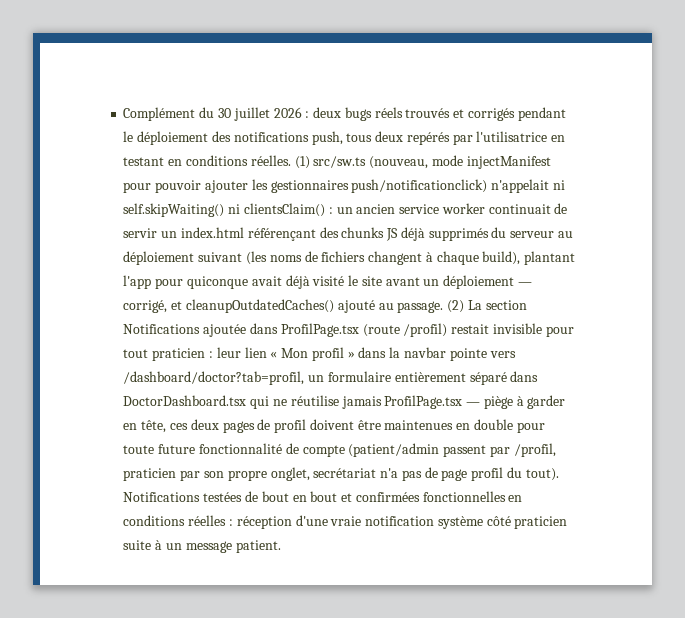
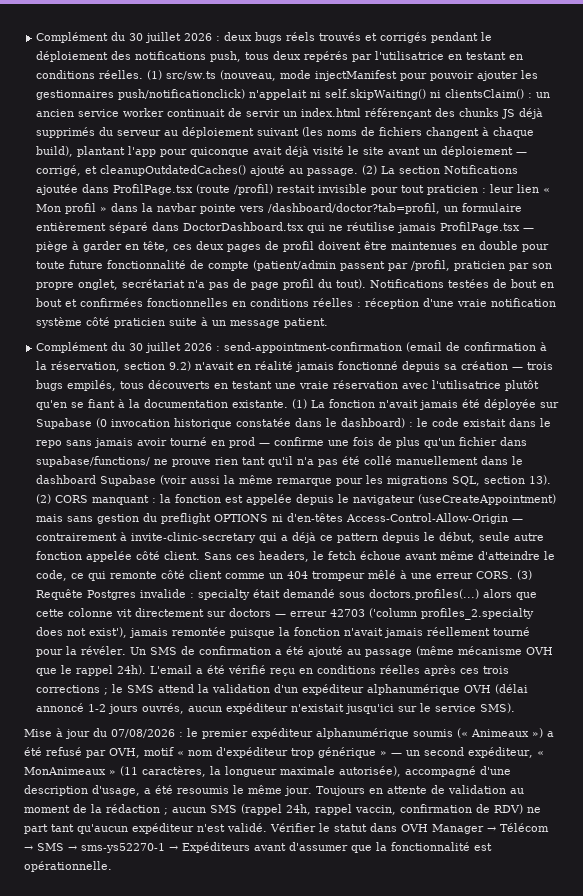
(281, 546) none -> [36,342,548,353] [36,361,554,372] [36,380,540,391] [36,399,560,410] [36,418,552,429] [36,437,528,448] [36,456,524,467] [36,475,552,486] [36,494,557,505] [36,513,524,524] [36,532,545,543] [36,551,556,562] [36,570,533,581] [36,589,538,600] [36,608,535,620] [36,627,531,638] [36,646,554,657] [36,665,510,676] [36,684,529,695] [36,703,516,714] [24,728,554,739] [24,747,544,758] [24,766,511,777] [24,785,524,796] [24,804,541,815] [24,823,549,834] [24,842,492,853] [24,861,112,872] // Complément du 30 juillet 2026 : send-appointment-confirmation (email de confirmation à la réservation, section 9.2) n'avait en réalité jamais fonctionné depuis sa création — trois bugs empilés, tous découverts en testant une vraie réservation avec l'utilisatrice plutôt qu'en se fiant à la documentation existante. (1) La fonction n'avait jamais été déployée sur Supabase (0 invocation historique constatée dans le dashboard) : le code existait dans le repo sans jamais avoir tourné en prod — confirme une fois de plus qu'un fichier dans supabase/functions/ ne prouve rien tant qu'il n'a pas été collé manuellement dans le dashboard Supabase (voir aussi la même remarque pour les migrations SQL, section 13). (2) CORS manquant : la fonction est appelée depuis le navigateur (useCreateAppointment) mais sans gestion du preflight OPTIONS ni d'en-têtes Access-Control-Allow-Origin — contrairement à invite-clinic-secretary qui a déjà ce pattern depuis le début, seule autre fonction appelée côté client. Sans ces headers, le fetch échoue avant même d'atteindre le code, ce qui remonte côté client comme un 404 trompeur mêlé à une erreur CORS. (3) Requête Postgres invalide : specialty était demandé sous doctors.profiles(...) alors que cette colonne vit directement sur doctors — erreur 42703 ('column profiles_2.specialty does not exist'), jamais remontée puisque la fonction n'avait jamais réellement tourné pour la révéler. Un SMS de confirmation a été ajouté au passage (même mécanisme OVH que le rappel 24h). L'email a été vérifié reçu en conditions réelles après ces trois corrections ; le SMS attend la validation d'un expéditeur alphanumérique OVH (délai annoncé 1-2 jours ouvrés, aucun expéditeur n'existait jusqu'ici sur le service SMS). // Mise à jour du 07/08/2026 : le premier expéditeur alphanumérique soumis (« Animeaux ») a été refusé par OVH, motif « nom d'expéditeur trop générique » — un second expéditeur, « MonAnimeaux » (11 caractères, la longueur maximale autorisée), accompagné d'une description d'usage, a été resoumis le même jour. Toujours en attente de validation au moment de la rédaction ; aucun SMS (rappel 24h, rappel vaccin, confirmation de RDV) ne part tant qu'aucun expéditeur n'est validé. Vérifier le statut dans OVH Manager → Télécom → SMS → sms-ys52270-1 → Expéditeurs avant d'assumer que la fonctionnalité est opérationnelle.

